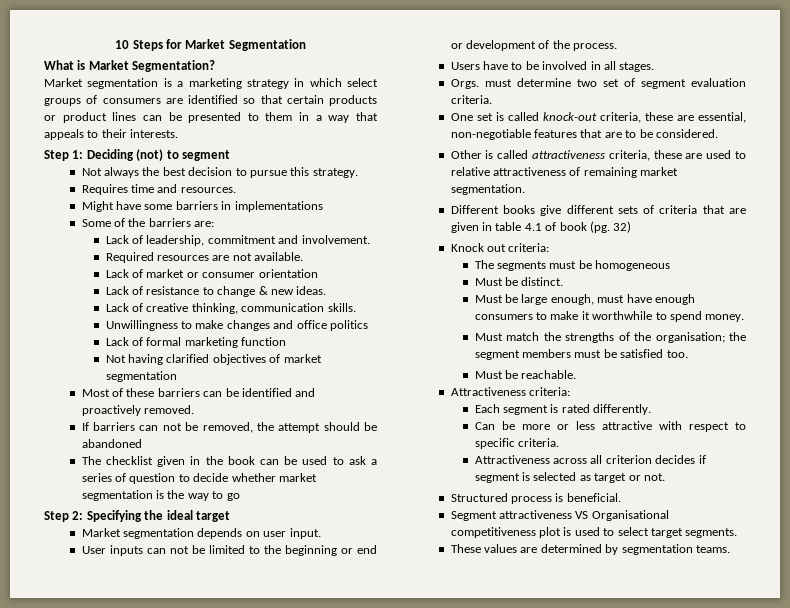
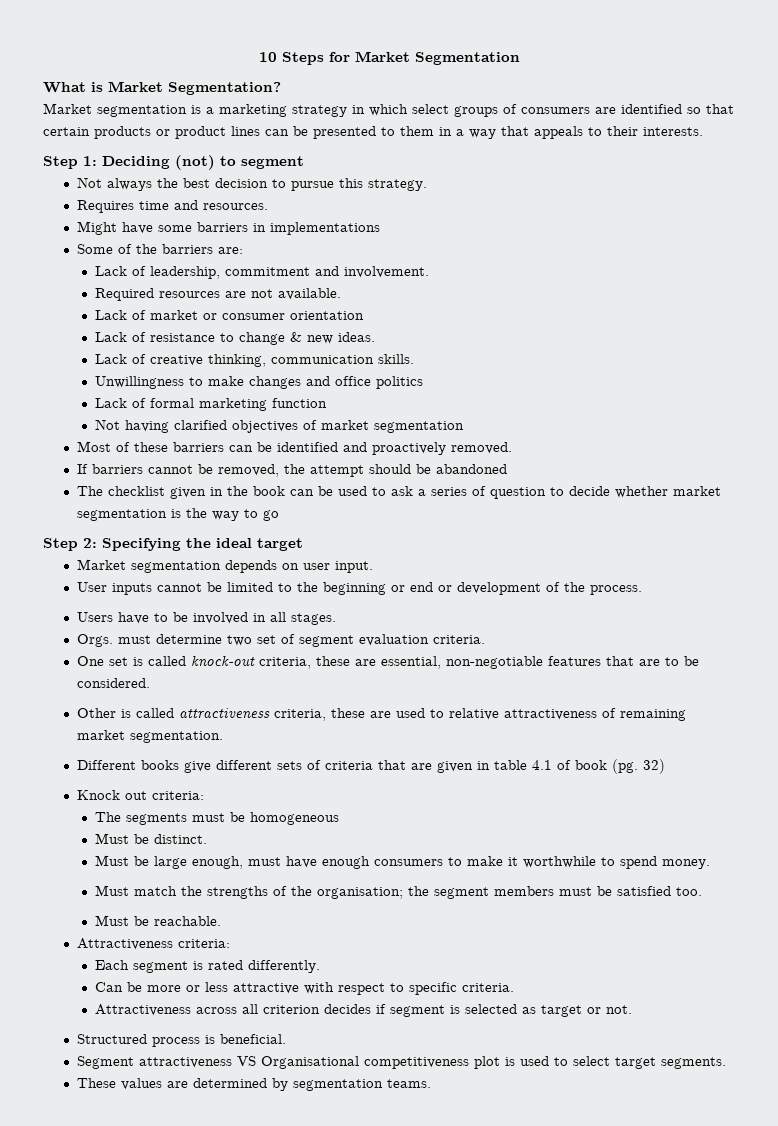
[139,423,182,431] can not -> [148,465,194,474] cannot
[146,546,189,554] can not -> [157,583,203,592] cannot

